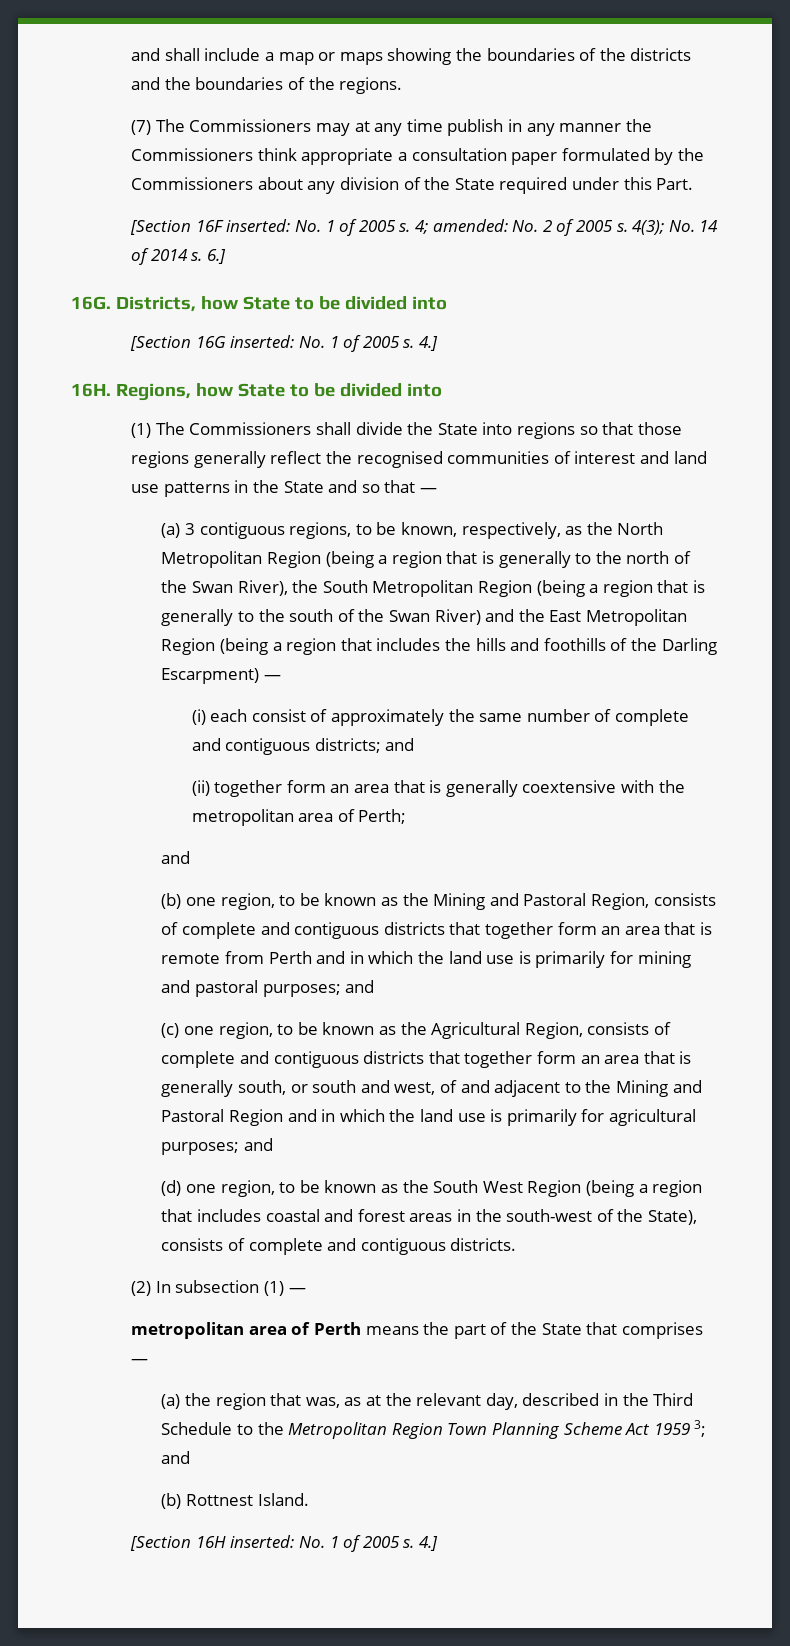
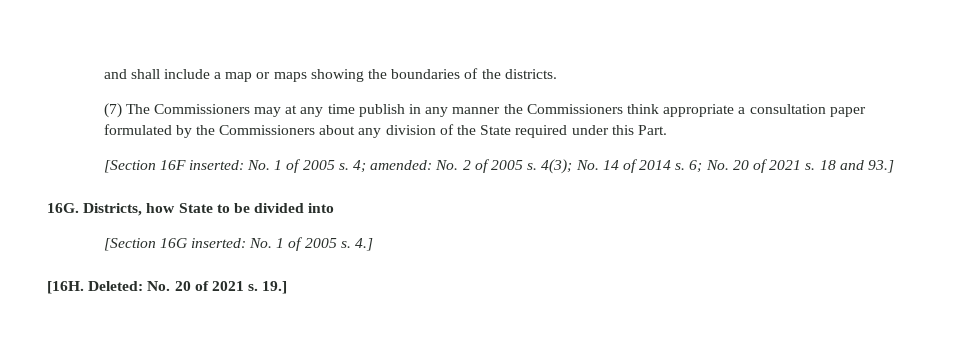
[630,48,692,61] [131,77,403,94] districts and the boundaries of the regions. -> [504,69,557,79] districts.
[207,249,227,264] 6.] -> [689,159,894,173] 6; No. 20 of 2021 s. 18 and 93.]
[71,383,442,401] [131,422,682,439] [131,451,707,468] [131,480,438,497] [161,522,664,539] [161,551,691,568] [161,580,705,597] [161,609,687,626] [161,638,717,655] [161,668,282,684] [191,709,689,726] [191,738,415,755] [191,780,685,797] [191,809,407,826] [161,851,191,864] [161,893,716,910] [161,922,712,939] [161,951,691,968] [161,980,375,997] [161,1022,671,1039] [161,1051,692,1068] [161,1080,702,1097] [161,1109,696,1126] [161,1138,274,1155] [161,1180,703,1197] [161,1209,697,1225] [161,1238,517,1255] [131,1280,306,1296] [131,1322,703,1339] [131,1359,149,1364] [161,1393,694,1410] [161,1420,707,1439] [161,1451,191,1464] [161,1493,309,1509] [130,1535,439,1552] 16H. Regions, how State to be divided into // (1) The Commissioners shall divide the State into regions so that those regions generally reflect the recognised communities of interest and land use patterns in the State and so that — // (a) 3 contiguous regions, to be known, respectively, as the North Metropolitan Region (being a region that is generally to the north of the Swan River), the South Metropolitan Region (being a region that is generally to the south of the Swan River) and the East Metropolitan Region (being a region that includes the hills and foothills of the Darling Escarpment) — // (i) each consist of approximately the same number of complete and contiguous districts; and // (ii) together form an area that is generally coextensive with the metropolitan area of Perth; // and // (b) one region, to be known as the Mining and Pastoral Region, consists of complete and contiguous districts that together form an area that is remote from Perth and in which the land use is primarily for mining and pastoral purposes; and // (c) one region, to be known as the Agricultural Region, consists of complete and contiguous districts that together form an area that is generally south, or south and west, of and adjacent to the Mining and Pastoral Region and in which the land use is primarily for agricultural purposes; and // (d) one region, to be known as the South West Region (being a region that includes coastal and forest areas in the south-west of the State), consists of complete and contiguous districts. // (2) In subsection (1) — // metropolitan area of Perth means the part of the State that comprises — // (a) the region that was, as at the relevant day, described in the Third Schedule to the Metropolitan Region Town Planning Scheme Act 1959 3; and // (b) Rottnest Island. // [Section 16H inserted: No. 1 of 2005 s. 4.] -> [47,281,288,294] [16H. Deleted: No. 20 of 2021 s. 19.]

